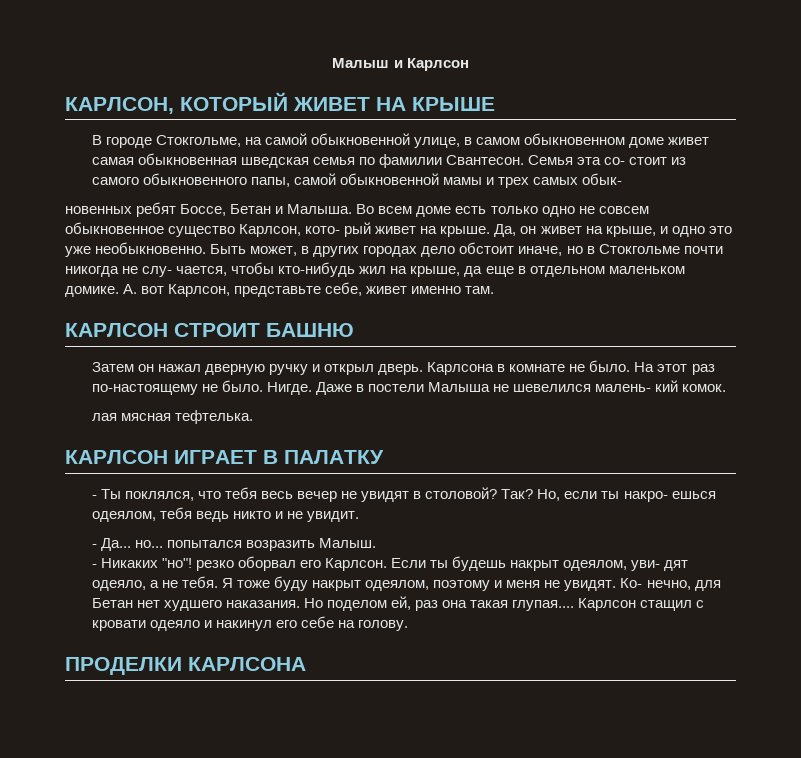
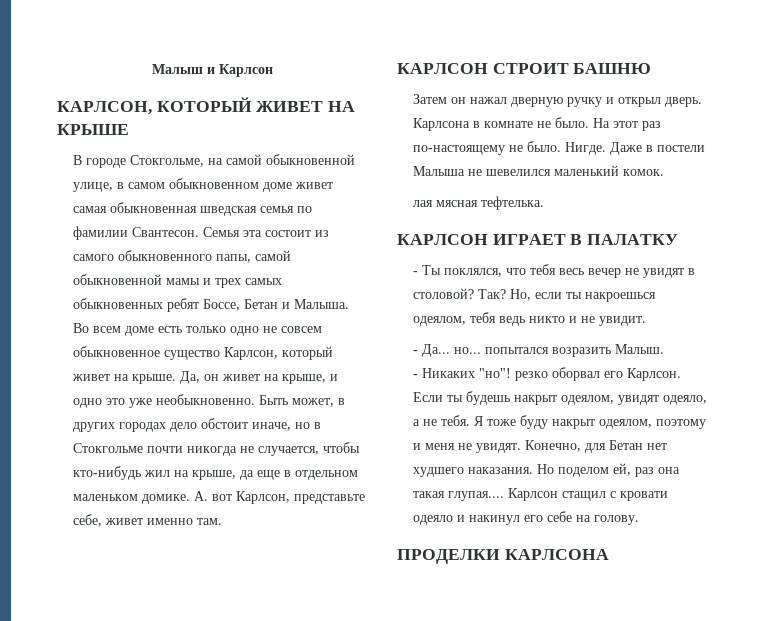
[604,157,668,165] со- стоит -> [265,230,312,237] состоит
[582,173,623,185] [65,206,132,214] обык- // новенных -> [73,298,164,309] обыкновенных
[305,222,372,237] кото- рый -> [282,346,334,360] который
[142,266,228,277] слу- чается, -> [258,446,320,456] случается,
[595,380,679,392] малень- кий -> [554,165,620,176] маленький
[623,491,716,502] накро- ешься -> [585,292,657,302] накроешься
[631,560,689,571] уви- дят -> [618,395,660,405] увидят
[620,578,691,590] Ко- нечно, -> [525,440,582,452] Конечно,

